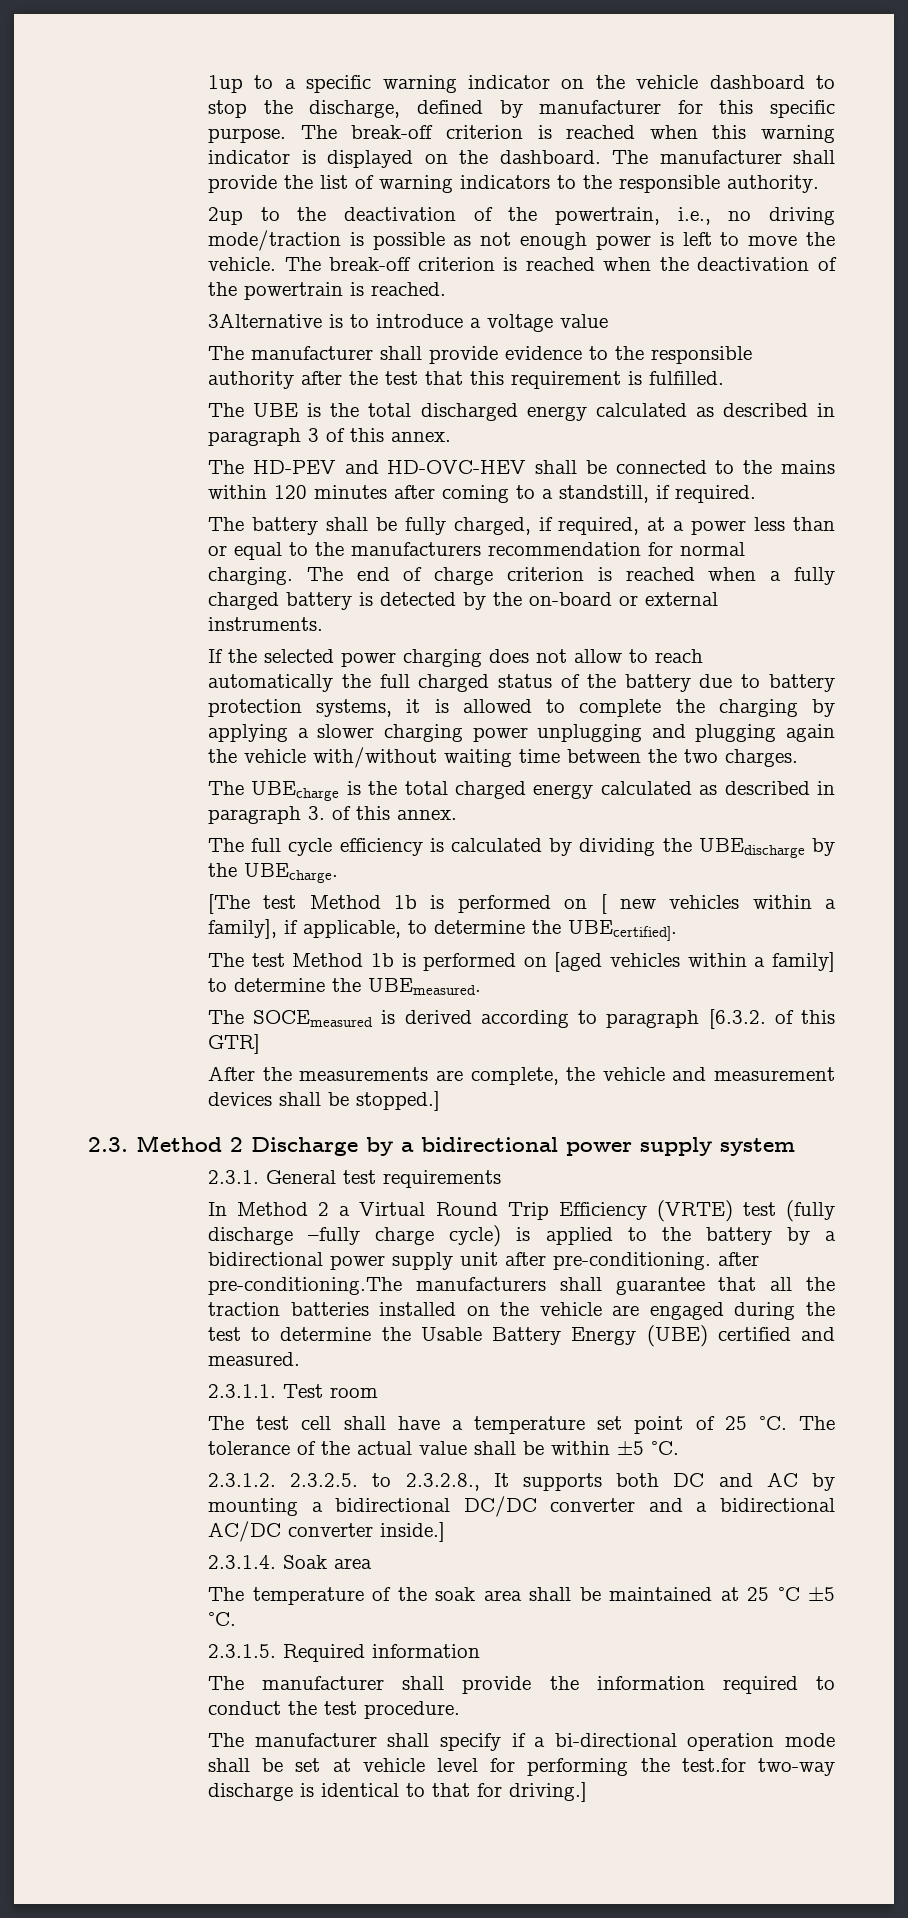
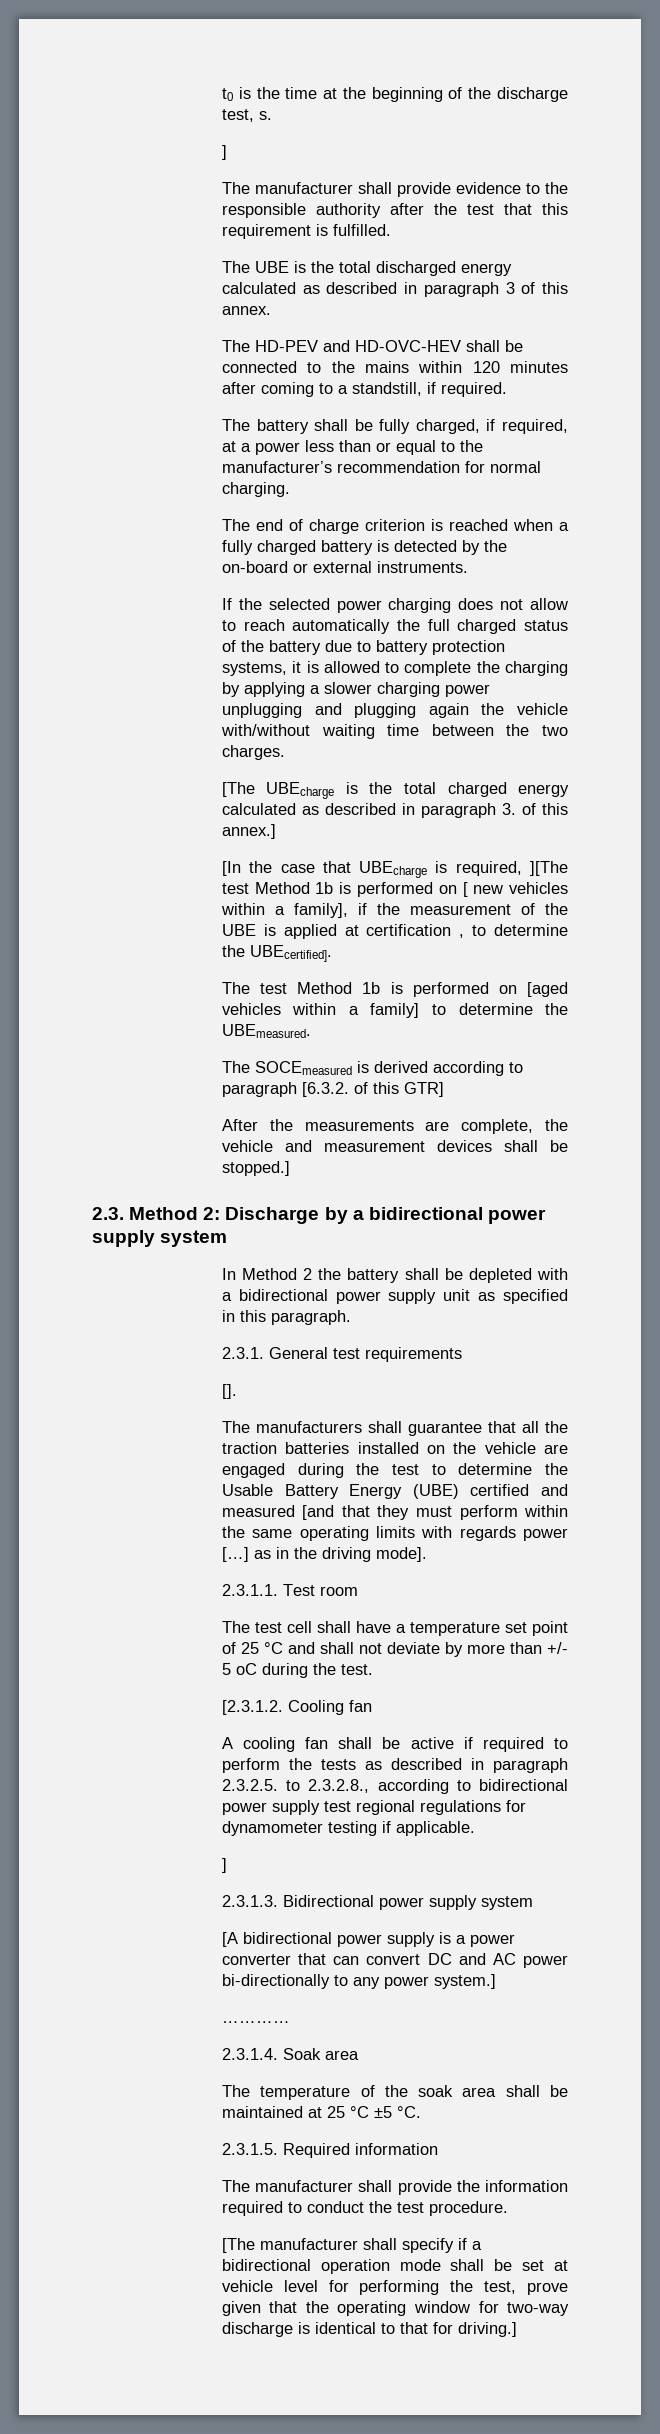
[208,75,835,93] [208,100,835,118] [208,125,835,143] [208,150,835,168] [208,175,820,193] [208,207,835,225] [208,230,835,251] [208,257,837,271] [208,282,447,300] [208,313,609,332] 1up to a specific warning indicator on the vehicle dashboard to stop the discharge, defined by manufacturer for this specific purpose. The break-off criterion is reached when this warning indicator is displayed on the dashboard. The manufacturer shall provide the list of warning indicators to the responsible authority. // 2up to the deactivation of the powertrain, i.e., no driving mode/traction is possible as not enough power is left to move the vehicle. The break-off criterion is reached when the deactivation of the powertrain is reached. // 3Alternative is to introduce a voltage value -> [221,87,568,102] [221,109,272,122] [221,145,227,160] t0 is the time at the beginning of the discharge test, s. // ]
[351,542,482,556] manufacturers -> [221,461,332,473] manufacturer’s
(294, 576) none -> (290, 489) //
[208,781,245,795] The -> [221,782,255,797] [The
[397,810,458,820] [208,838,835,858] [208,863,339,883] [208,894,251,914] annex. // The full cycle efficiency is calculated by dividing the UBEdischarge by the UBEcharge. // [The -> [221,824,276,839] [221,861,568,878] annex.] // [In the case that UBEcharge is required, ][The
[303,920,402,938] applicable, -> [376,903,568,915] [221,924,465,939] the measurement of the UBE is applied at certification ,
[230,1137,243,1152] 2 -> [203,1207,221,1220] 2:
[208,1170,502,1188] [208,1200,835,1222] [208,1225,836,1247] [208,1252,760,1270] [208,1277,403,1295] 2.3.1. General test requirements // In Method 2 a Virtual Round Trip Efficiency (VRTE) test (fully discharge –fully charge cycle) is applied to the battery by a bidirectional power supply unit after pre-conditioning. after pre-conditioning.The -> [221,1268,568,1283] [221,1289,568,1304] [221,1310,351,1325] [221,1347,462,1362] [221,1384,237,1399] [221,1421,250,1433] In Method 2 the battery shall be depleted with a bidirectional power supply unit as specified in this paragraph. // 2.3.1. General test requirements // []. // The
[208,1352,301,1366] measured. -> [221,1505,568,1520] [221,1526,568,1541] [221,1547,427,1562] measured [and that they must perform within the same operating limits with regards power […] as in the driving mode].
[758,1416,836,1430] [208,1441,680,1455] [208,1472,835,1491] [208,1496,835,1517] [208,1521,446,1542] °C. The tolerance of the actual value shall be within ±5 °C. // 2.3.1.2. 2.3.2.5. to 2.3.2.8., It supports both DC and AC by mounting a bidirectional DC/DC converter and a bidirectional AC/DC converter inside.] -> [263,1642,568,1657] [221,1663,373,1678] [221,1700,372,1715] [221,1737,568,1752] [221,1758,568,1773] [221,1779,568,1794] [221,1800,526,1815] [221,1821,475,1836] [221,1858,227,1873] [221,1895,533,1910] [221,1932,515,1947] [221,1953,568,1968] [221,1974,496,1989] [221,2021,290,2023] °C and shall not deviate by more than +/- 5 oC during the test. // [2.3.1.2. Cooling fan // A cooling fan shall be active if required to perform the tests as described in paragraph 2.3.2.5. to 2.3.2.8., according to bidirectional power supply test regional regulations for dynamometer testing if applicable. // ] // 2.3.1.3. Bidirectional power supply system // [A bidirectional power supply is a power converter that can convert DC and AC power bi-directionally to any power system.] // …………
[208,1733,245,1747] The -> [221,2238,255,2253] [The
[554,1733,677,1747] bi-directional -> [221,2259,311,2271] bidirectional
[681,1758,746,1772] test.for -> [484,2281,568,2295] [221,2301,499,2316] test, prove given that the operating window for

